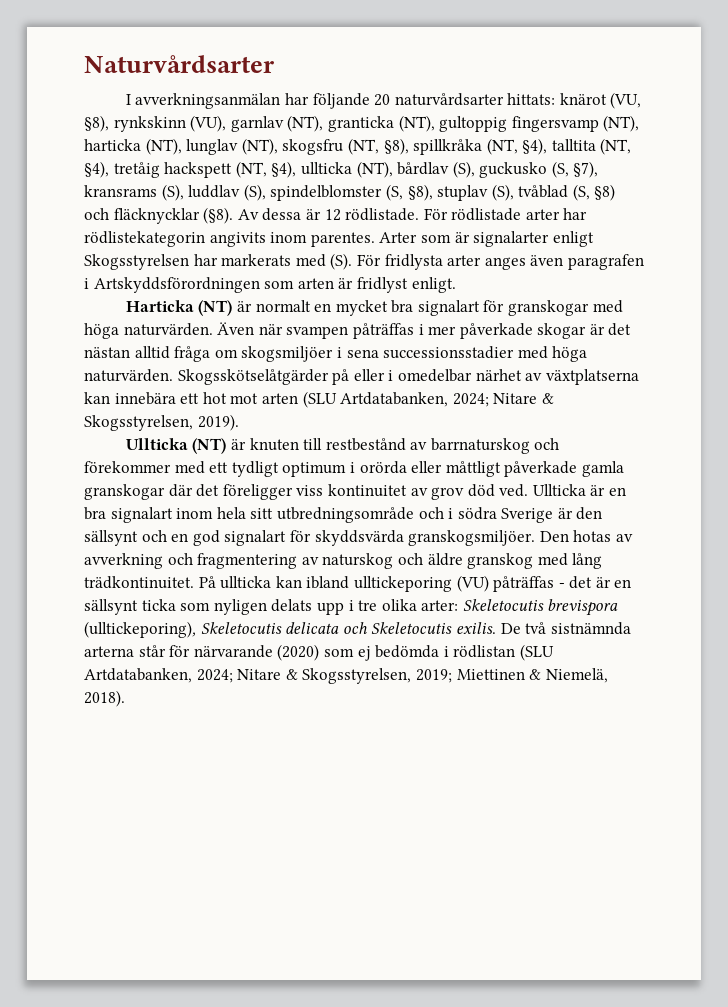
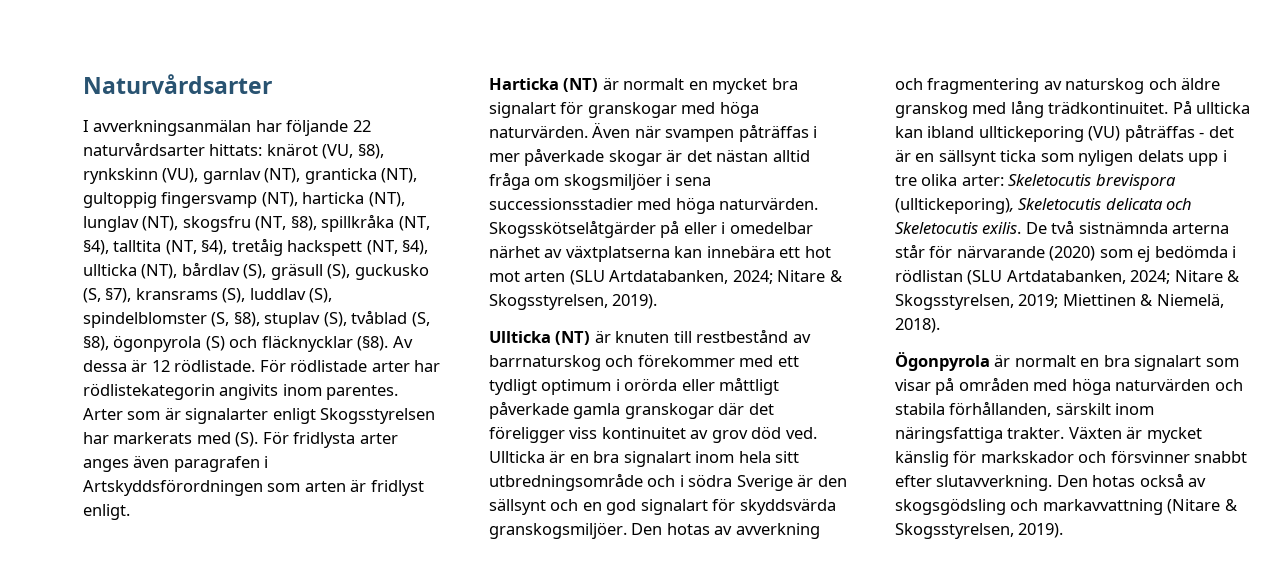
[374,94,391,106] 20 -> [352,120,371,132] 22
(475, 169) none -> [270,263,351,280] gräsull (S),
[594,184,616,201] §8) -> [83,335,225,352] §8), ögonpyrola (S)
(125, 698) none -> [895,352,1239,371] [895,377,1243,395] [895,401,1155,417] [895,426,1202,443] [895,450,1248,467] [895,473,1207,491] [895,498,1238,515] [895,523,1064,539] // Ögonpyrola är normalt en bra signalart som visar på områden med höga naturvärden och stabila förhållanden, särskilt inom näringsfattiga trakter. Växten är mycket känslig för markskador och försvinner snabbt efter slutavverkning. Den hotas också av skogsgödsling och markavvattning (Nitare & Skogsstyrelsen, 2019).

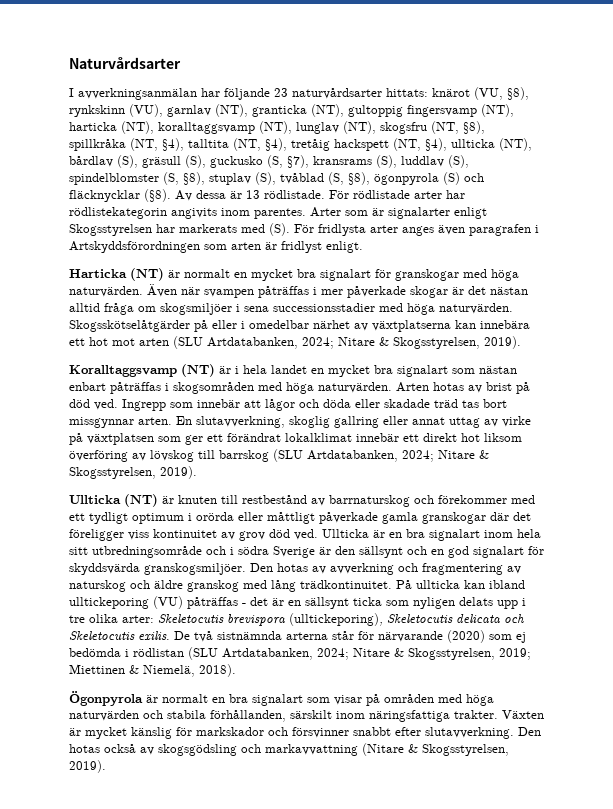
[352,120,371,132] 22 -> [274,88,288,97] 23
(405, 199) none -> [158,121,292,134] koralltaggsvamp (NT),
[151,360,170,372] 12 -> [246,190,260,199] 13
(658, 301) none -> [69,364,517,377] [69,382,530,394] [69,399,507,411] [69,416,531,428] [69,433,522,445] [69,449,489,462] [69,466,197,479] // Koralltaggsvamp (NT) är i hela landet en mycket bra signalart som nästan enbart påträffas i skogsområden med höga naturvärden. Arten hotas av brist på död ved. Ingrepp som innebär att lågor och döda eller skadade träd tas bort missgynnar arten. En slutavverkning, skoglig gallring eller annat uttag av virke på växtplatsen som ger ett förändrat lokalklimat innebär ett direkt hot liksom överföring av lövskog till barrskog (SLU Artdatabanken, 2024; Nitare & Skogsstyrelsen, 2019).

